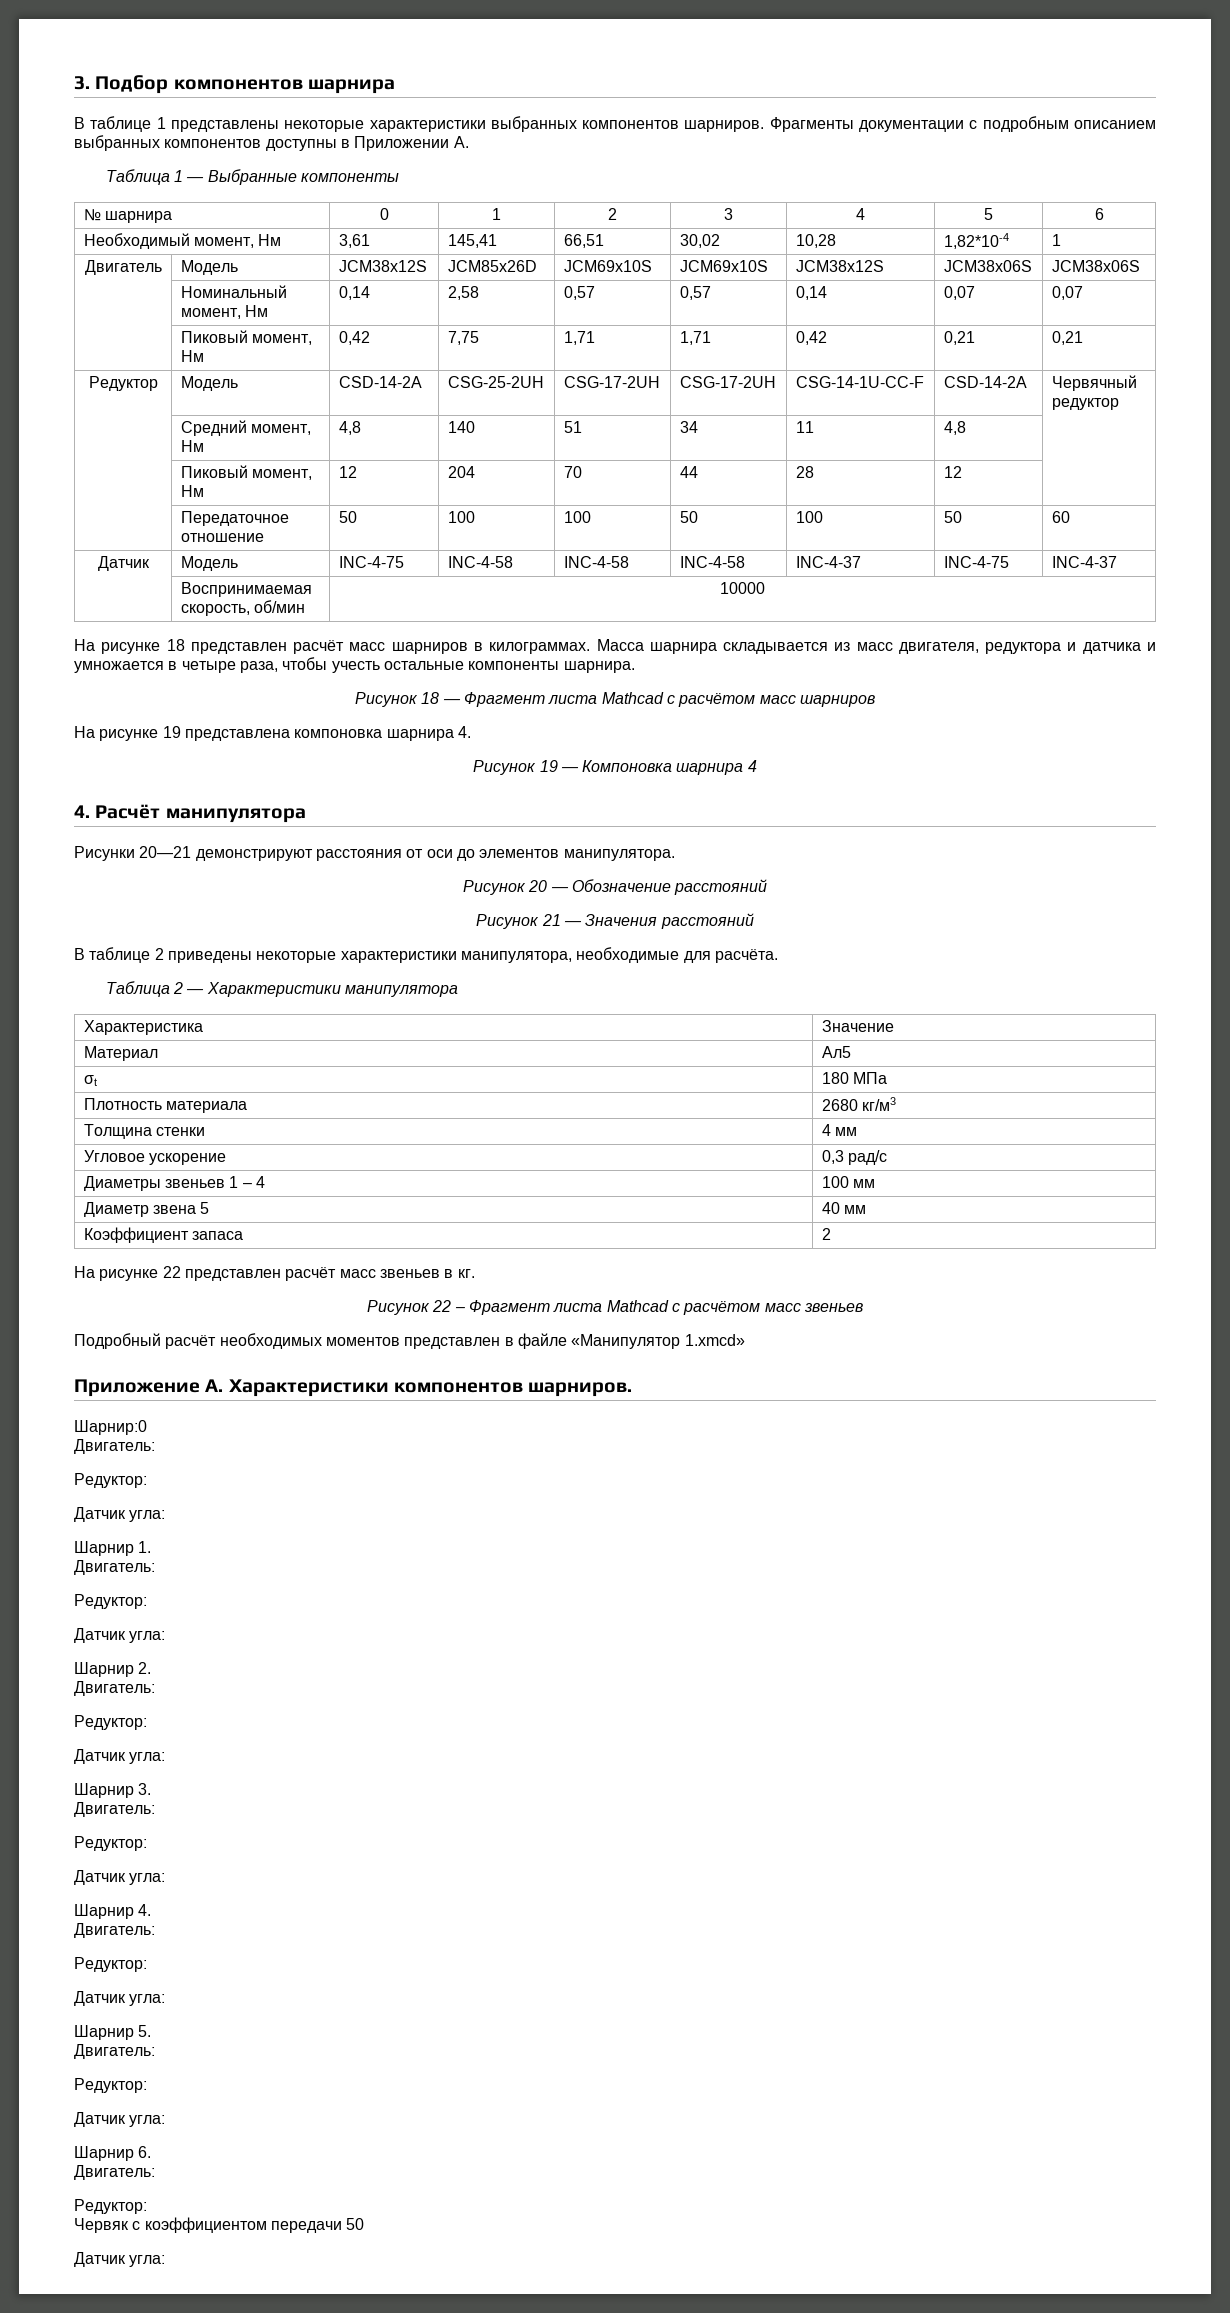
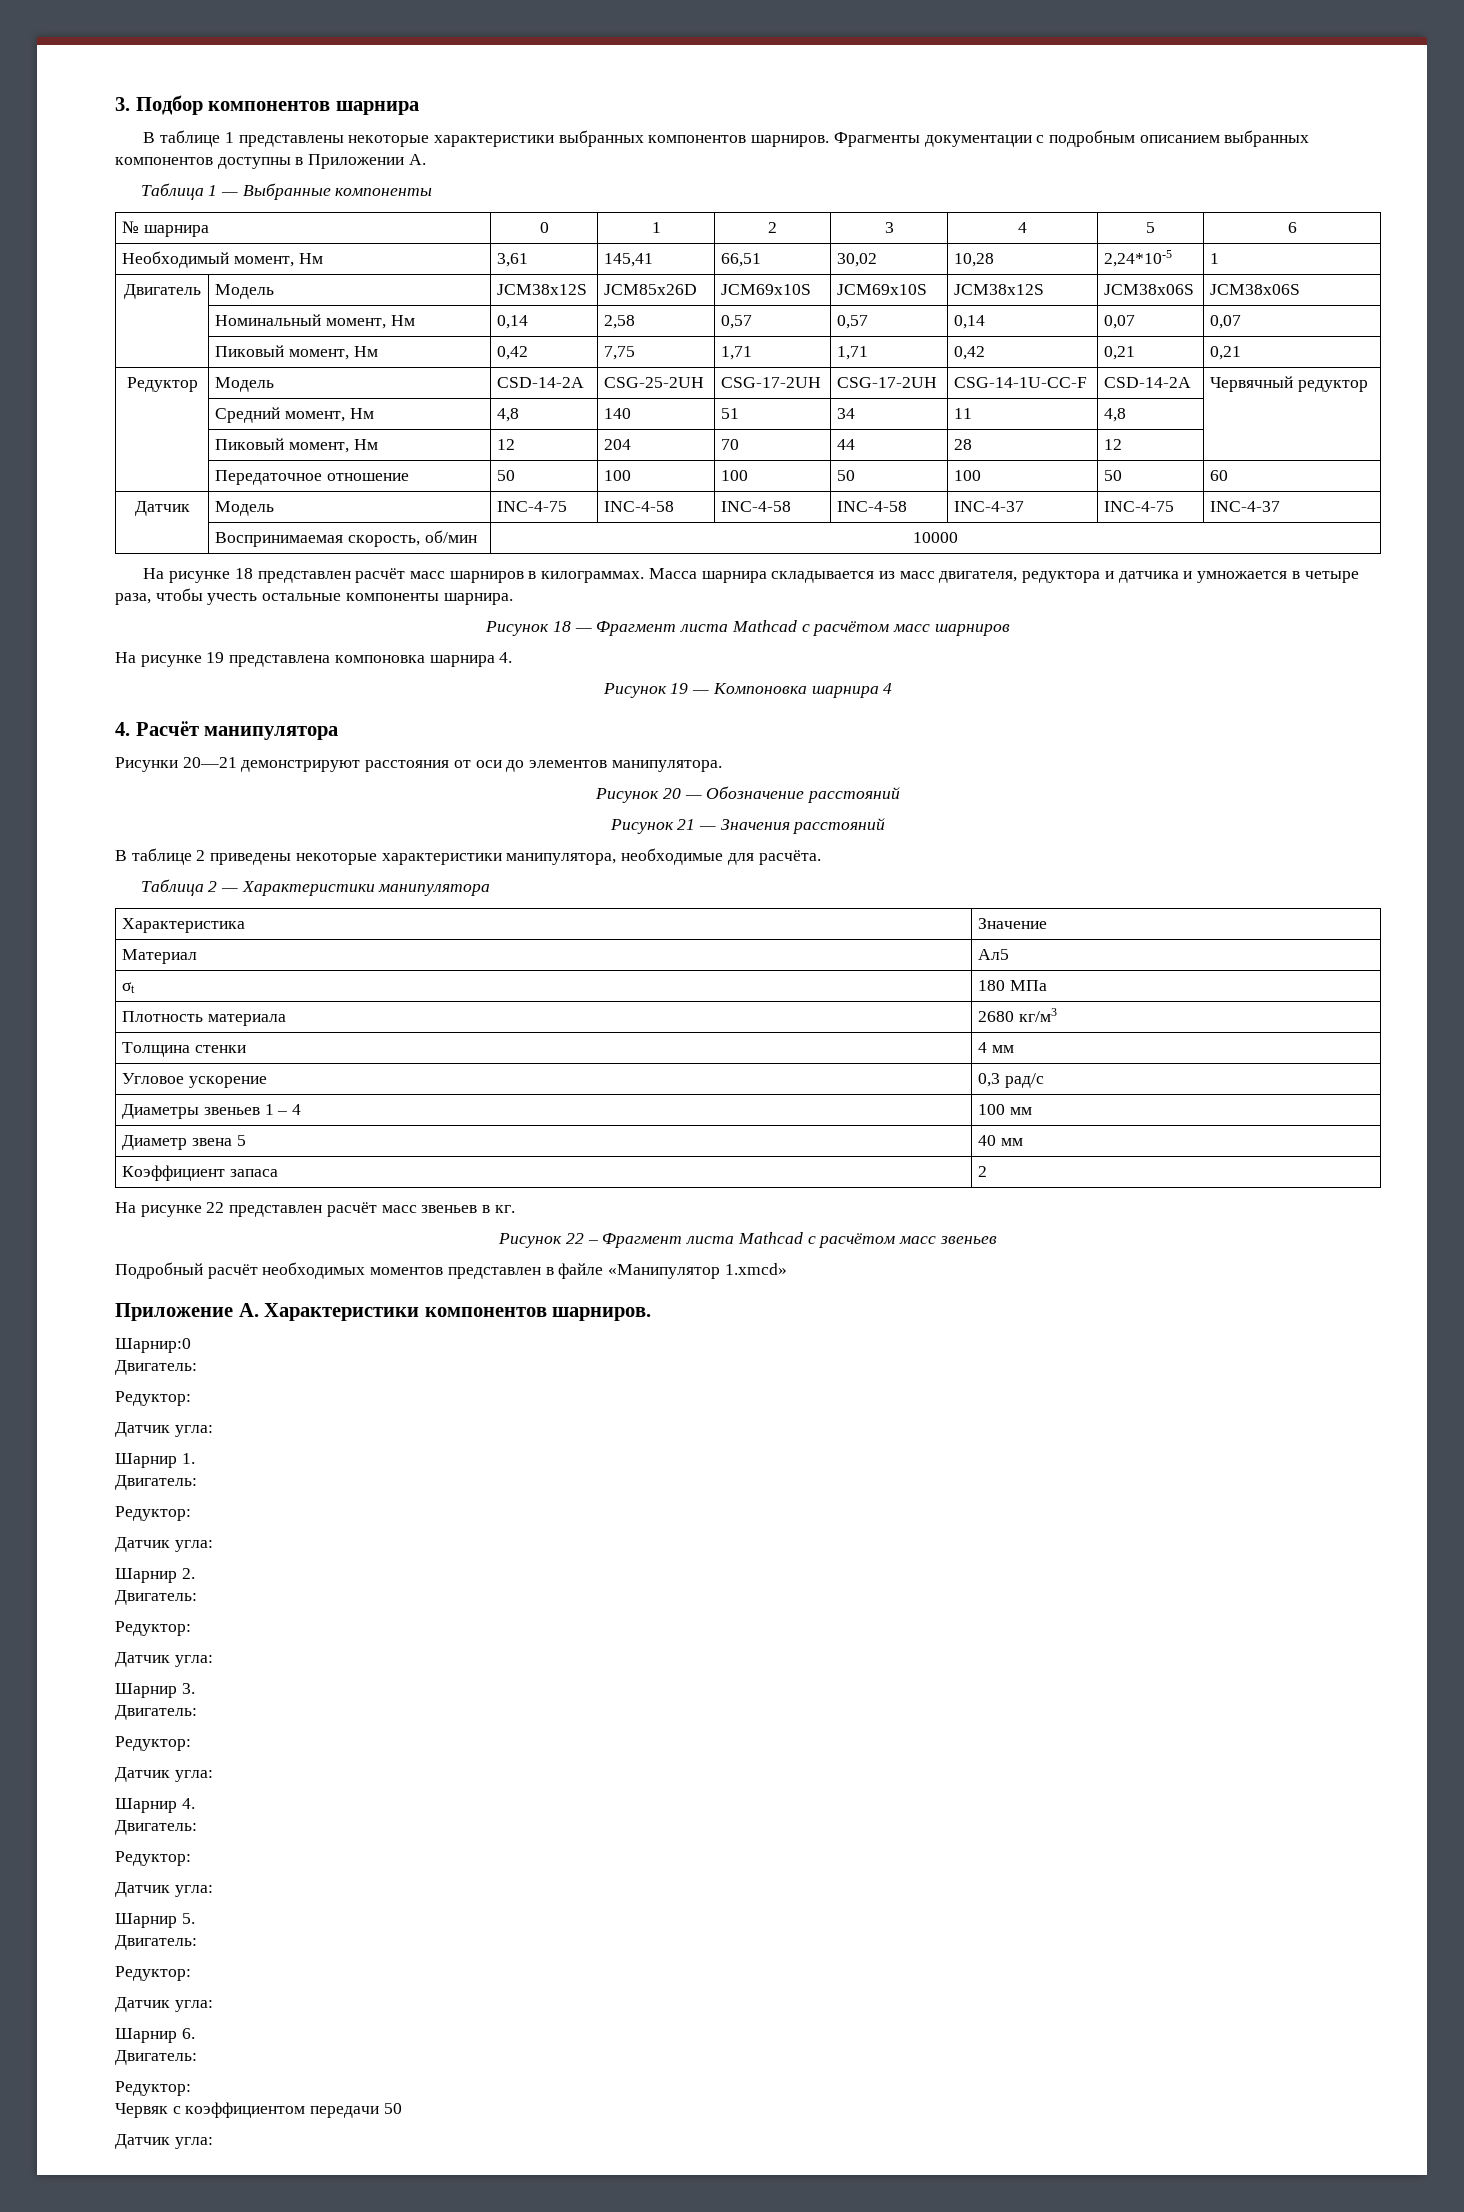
[943,233,1009,249] 1,82*10-4 -> [1104,250,1173,267] 2,24*10-5

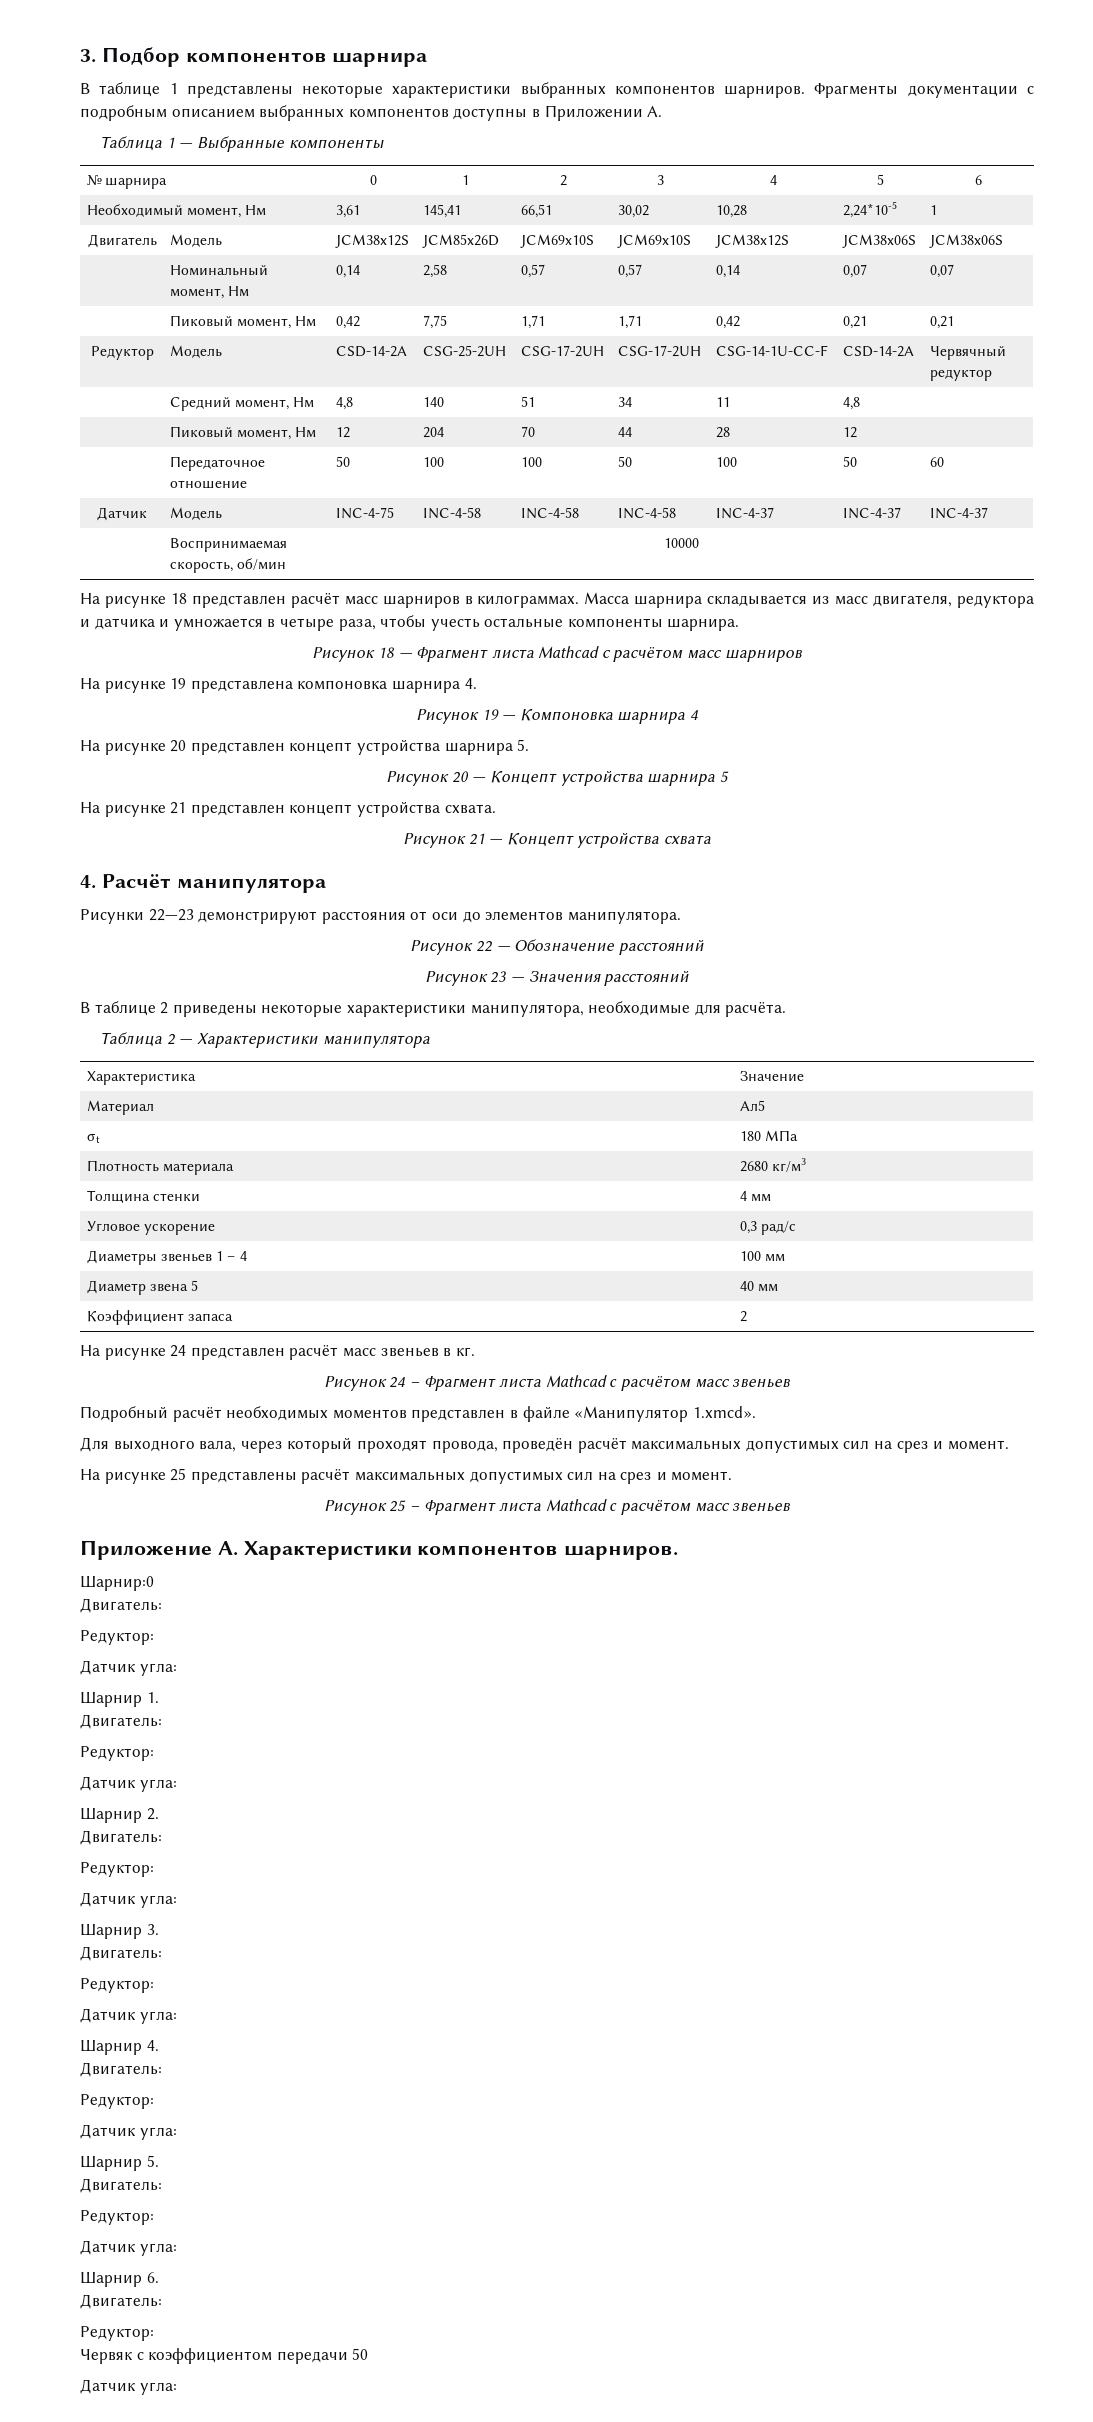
[1104,501,1175,512] INC-4-75 -> [842,507,901,519] INC-4-37
(893, 688) none -> [80,739,530,755] [386,770,729,786] [80,801,496,817] [403,832,711,848] // На рисунке 20 представлен концепт устройства шарнира 5. // Рисунок 20 — Концепт устройства шарнира 5 // На рисунке 21 представлен концепт устройства схвата. // Рисунок 21 — Концепт устройства схвата
[182,757,237,768] 20—21 -> [148,909,194,921] 22—23
[662,788,681,799] 20 -> [475,940,492,952] 22
[677,819,696,830] 21 -> [490,971,507,983] 23
[206,1202,225,1213] 22 -> [170,1345,187,1357] 24
[565,1233,584,1244] 22 -> [389,1376,406,1388] 24
[724,1263,787,1275] 1.xmcd» -> [692,1406,756,1418] [80,1437,1009,1453] [80,1468,733,1484] [323,1499,792,1515] 1.xmcd». // Для выходного вала, через который проходят провода, проведён расчёт максимальных допустимых сил на срез и момент. // На рисунке 25 представлены расчёт максимальных допустимых сил на срез и момент. // Рисунок 25 – Фрагмент листа Mathcad c расчётом масс звеньев

